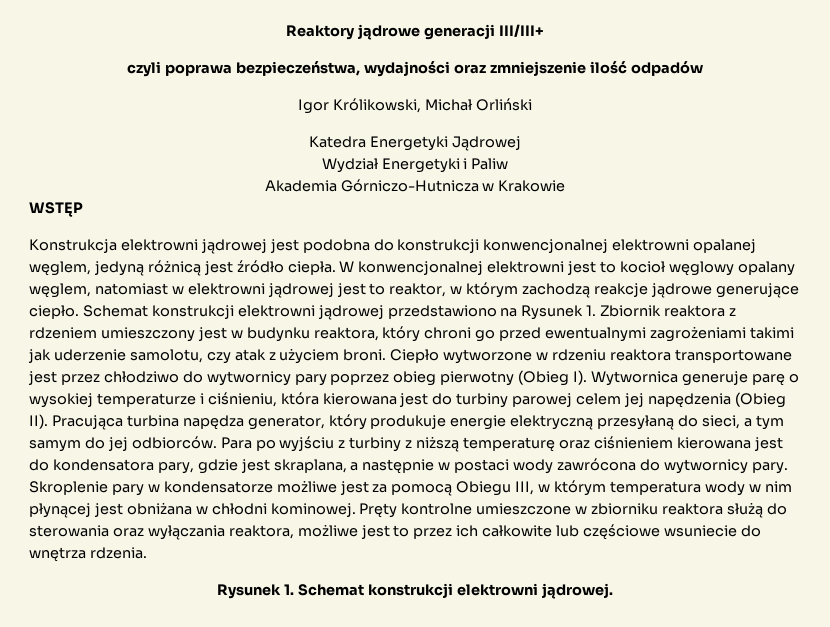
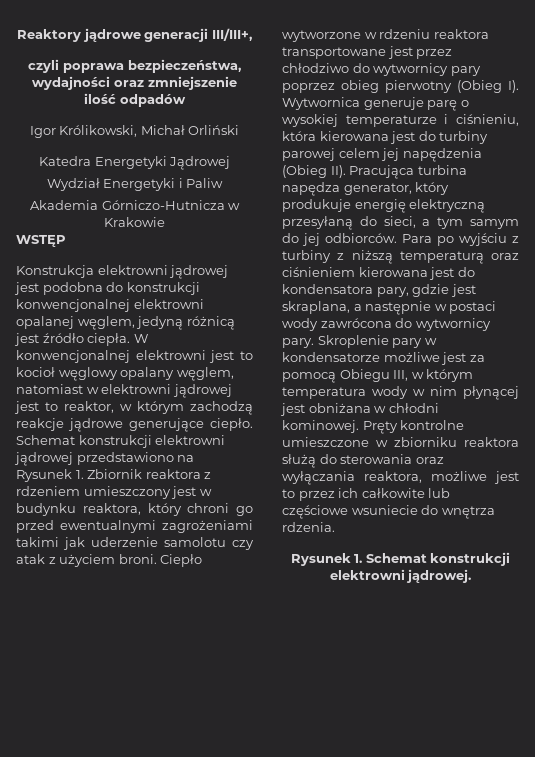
[498,24,544,37] III/III+ -> [211,28,252,41] III/III+,
[129,349,203,363] samolotu, -> [164,537,226,547] samolotu
[450,415,507,430] energie -> [354,199,406,213] energię
[463,437,556,452] temperaturę -> [399,251,484,264] temperaturą

